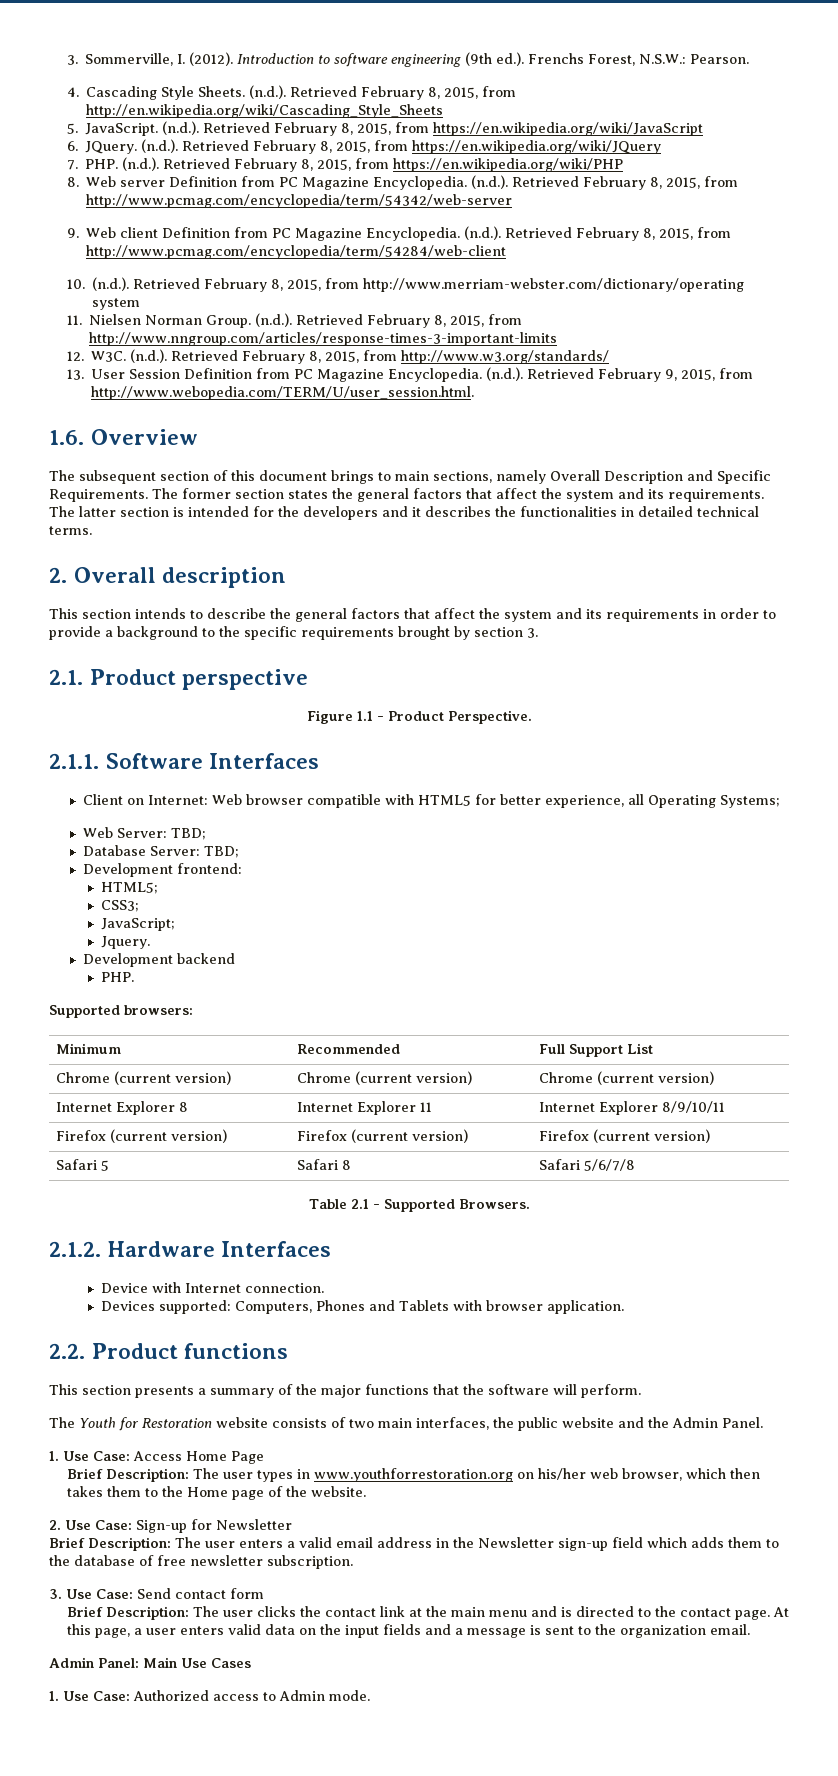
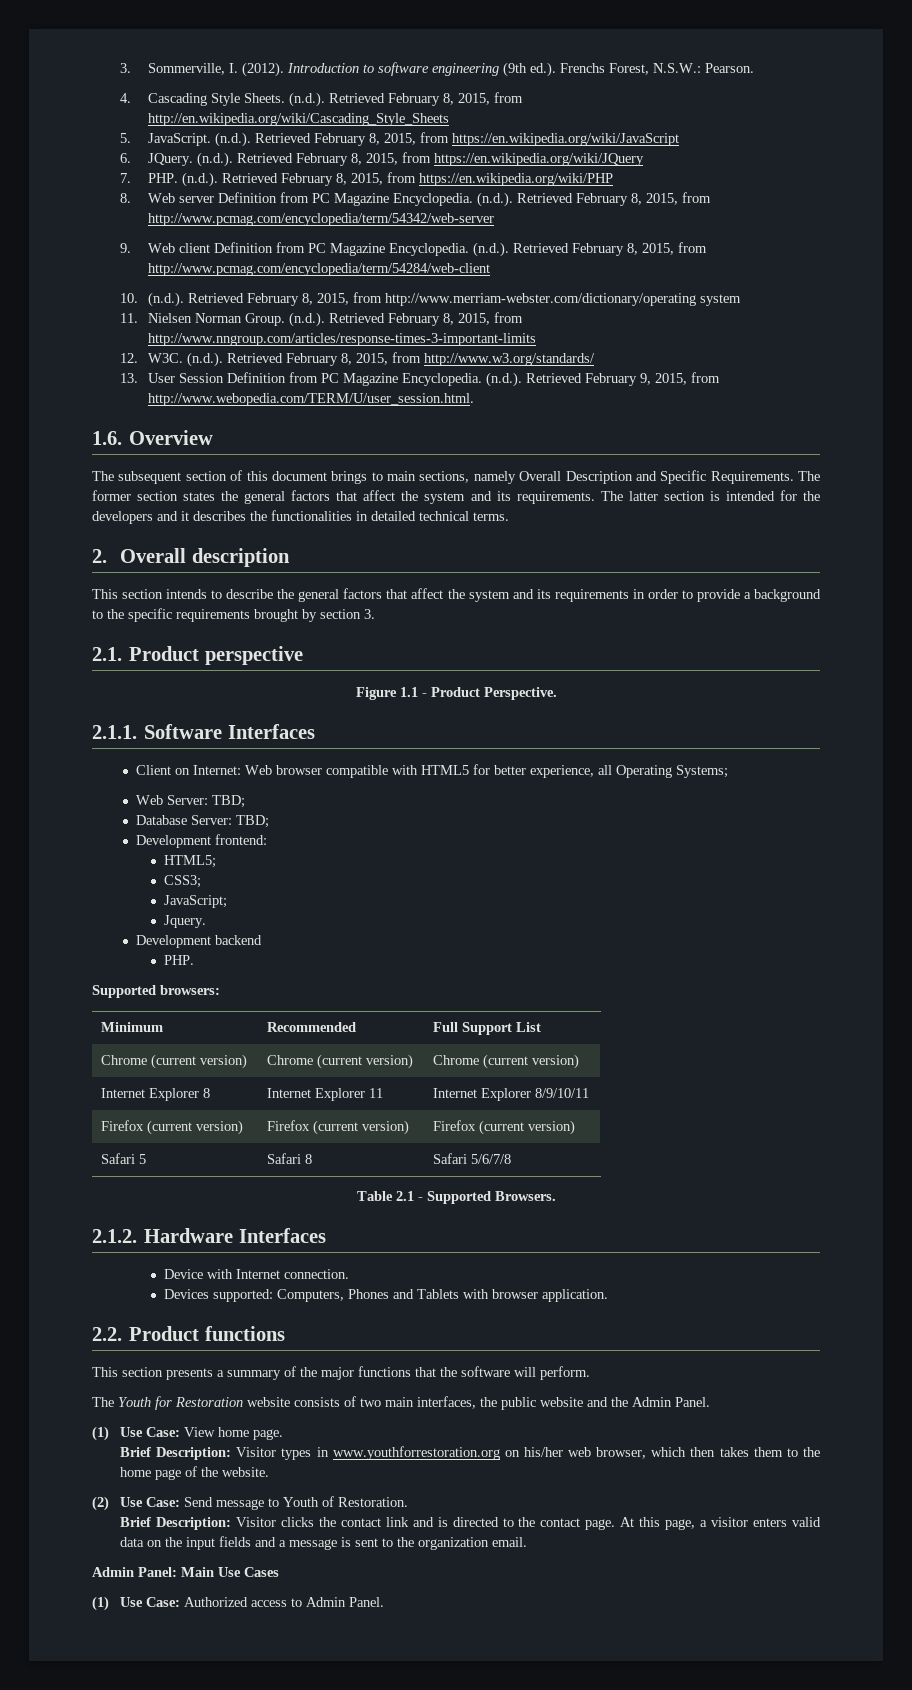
[49,1451,264,1464] [66,1468,253,1482] 1. Use Case: Access Home Page // Brief Description: The user -> [92,1426,284,1441] [120,1447,277,1460] (1) Use Case: View home page. // Brief Description: Visitor
[186,1487,228,1497] Home -> [120,1467,152,1477] home
[49,1519,292,1533] [49,1537,779,1551] [49,1555,353,1569] [49,1588,264,1599] [66,1606,527,1620] 2. Use Case: Sign-up for Newsletter // Brief Description: The user enters a valid email address in the Newsletter sign-up field which adds them to the database of free newsletter subscription. // 3. Use Case: Send contact form // Brief Description: The user clicks the contact link at the main menu -> [92,1496,409,1511] [120,1517,409,1530] (2) Use Case: Send message to Youth of Restoration. // Brief Description: Visitor clicks the contact link
[145,1628,176,1635] user -> [711,1517,749,1527] visitor
[49,1691,59,1701] 1. -> [92,1596,109,1611] (1)
[329,1690,370,1701] mode. -> [349,1597,385,1607] Panel.

